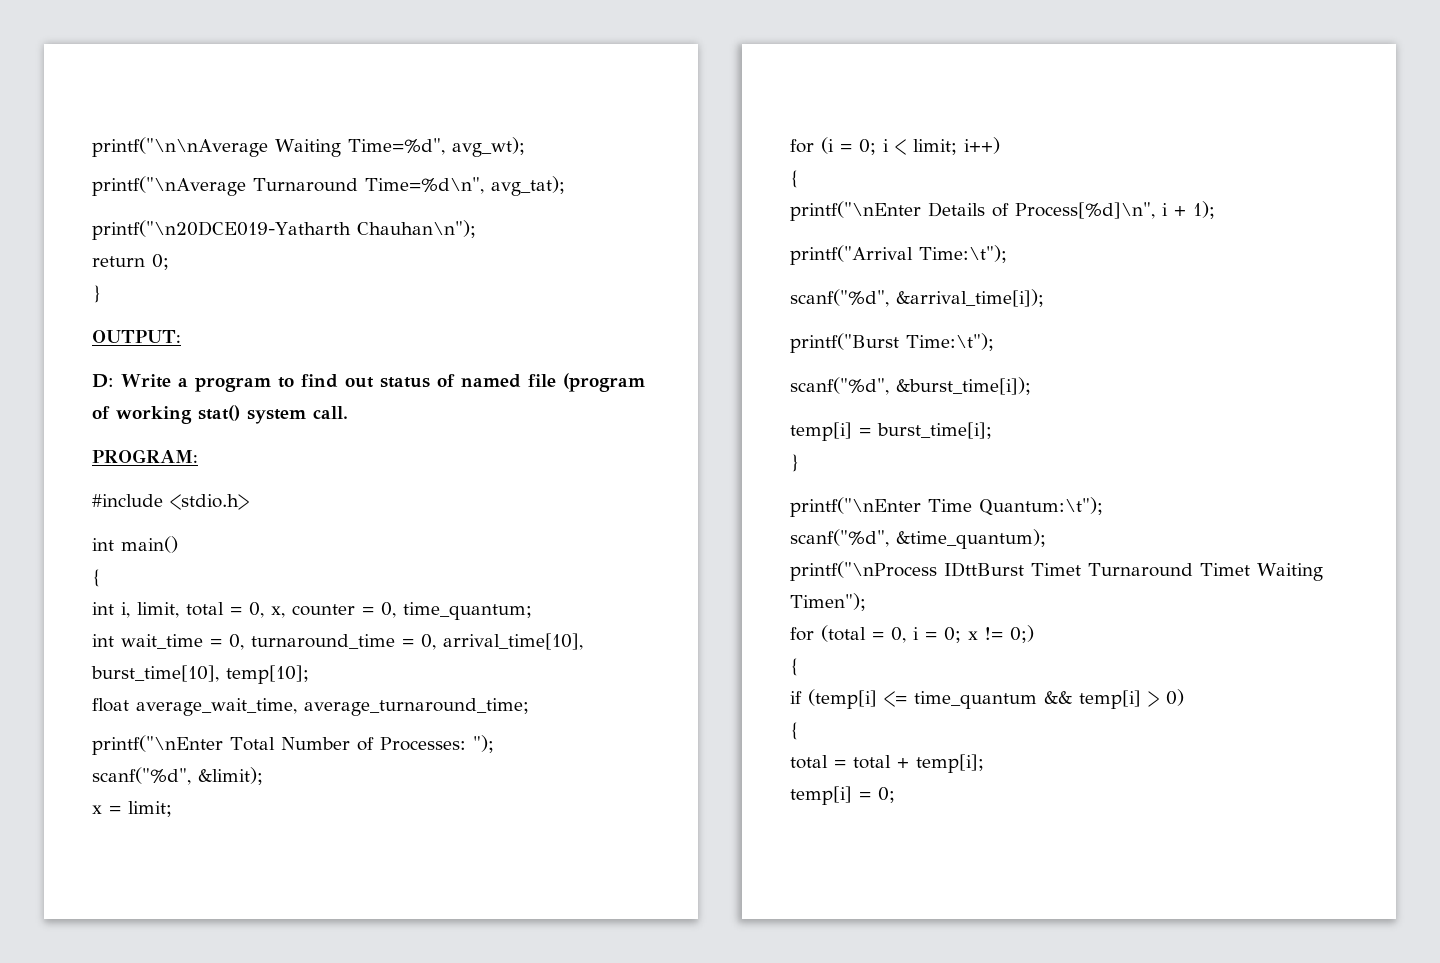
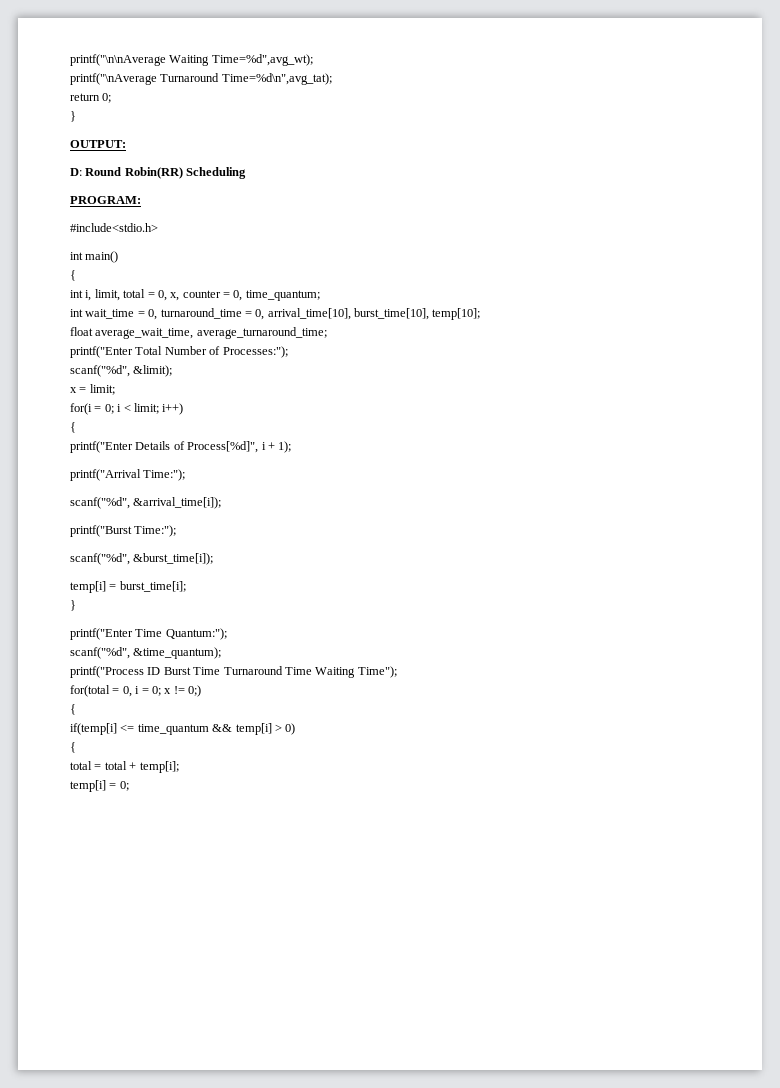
[347,137,525,157] Time=%d", avg_wt); -> [211,54,313,66] Time=%d",avg_wt);
[364,176,565,196] [92,220,476,240] Time=%d\n", avg_tat); // printf("\n20DCE019-Yatharth Chauhan\n"); -> [221,73,332,85] Time=%d\n",avg_tat);
[121,373,645,392] [92,405,348,424] Write a program to find out status of named file (program of working stat() system call. -> [85,167,247,179] Round Robin(RR) Scheduling
[92,494,249,510] #include <stdio.h> -> [70,223,158,232] #include<stdio.h>
[92,735,223,755] printf("\nEnter -> [70,346,133,358] printf("Enter
[379,735,494,753] Processes: "); -> [222,346,288,358] Processes:");
[790,137,834,154] for (i -> [70,403,92,415] for(i
[790,201,921,221] printf("\nEnter -> [70,441,133,453] printf("Enter
[1015,202,1155,219] Process[%d]\n", -> [187,441,259,453] Process[%d]",
[919,245,1007,263] Time:\t"); -> [143,469,186,481] Time:");
[906,333,994,351] Time:\t"); -> [134,525,177,537] Time:");
[790,497,1103,517] printf("\nEnter Time Quantum:\t"); -> [70,628,227,640] printf("Enter Time Quantum:");
[790,561,1323,581] [790,593,866,611] [790,625,866,642] printf("\nProcess IDttBurst Timet Turnaround Timet Waiting Timen"); // for (total -> [70,666,397,678] [70,685,110,697] printf("Process ID Burst Time Turnaround Time Waiting Time"); // for(total
[790,689,877,709] if (temp[i] -> [70,723,117,735] if(temp[i]

